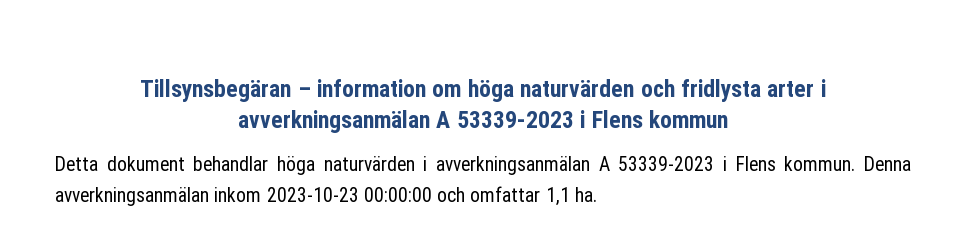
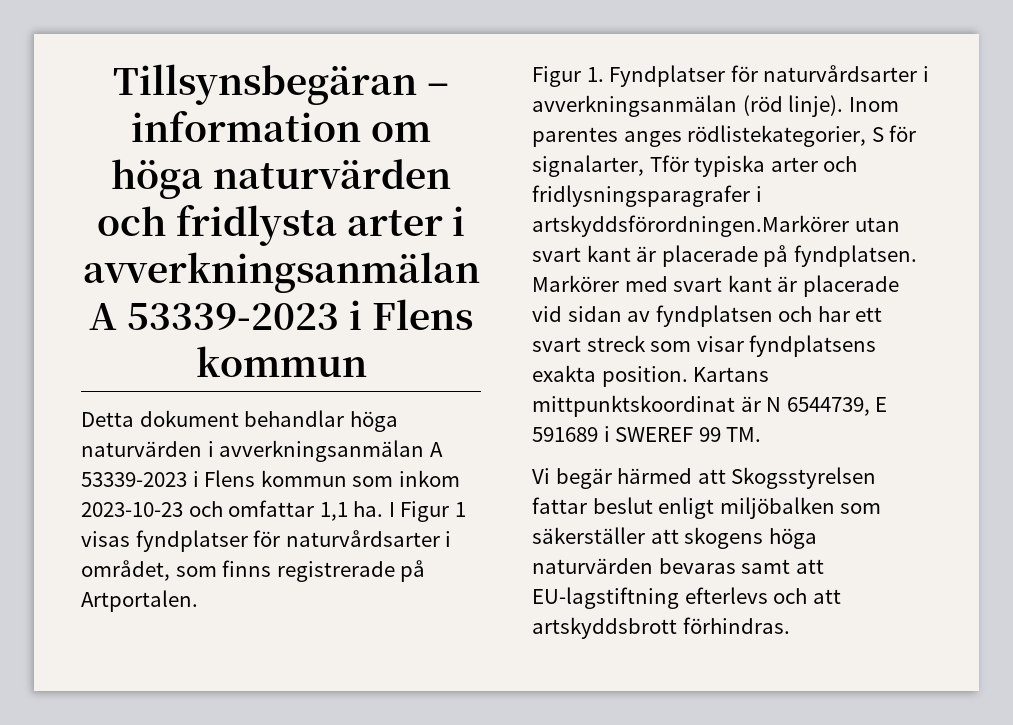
[784,156,911,171] [55,187,209,206] kommun. Denna avverkningsanmälan -> [260,470,394,487] kommun som
[363,187,432,202] 00:00:00 -> (183, 509) none
(597, 194) none -> [388,501,466,522] [81,530,452,552] [81,560,426,582] [81,590,198,612] [532,65,929,87] [532,95,899,117] [532,125,917,147] [532,155,858,177] [532,185,762,207] [532,215,900,237] [532,245,917,267] [532,275,899,297] [532,305,883,327] [532,335,877,357] [532,365,770,387] [532,395,888,417] [532,426,762,442] [532,467,877,489] [532,497,882,519] [532,527,817,549] [532,558,824,574] [532,587,841,609] [532,617,790,639] I Figur 1 visas fyndplatser för naturvårdsarter i området, som finns registrerade på Artportalen. // Figur 1. Fyndplatser för naturvårdsarter i avverkningsanmälan (röd linje). Inom parentes anges rödlistekategorier, S för signalarter, Tför typiska arter och fridlysningsparagrafer i artskyddsförordningen.Markörer utan svart kant är placerade på fyndplatsen. Markörer med svart kant är placerade vid sidan av fyndplatsen och har ett svart streck som visar fyndplatsens exakta position. Kartans mittpunktskoordinat är N 6544739, E 591689 i SWEREF 99 TM. // Vi begär härmed att Skogsstyrelsen fattar beslut enligt miljöbalken som säkerställer att skogens höga naturvärden bevaras samt att EU-lagstiftning efterlevs och att artskyddsbrott förhindras.

